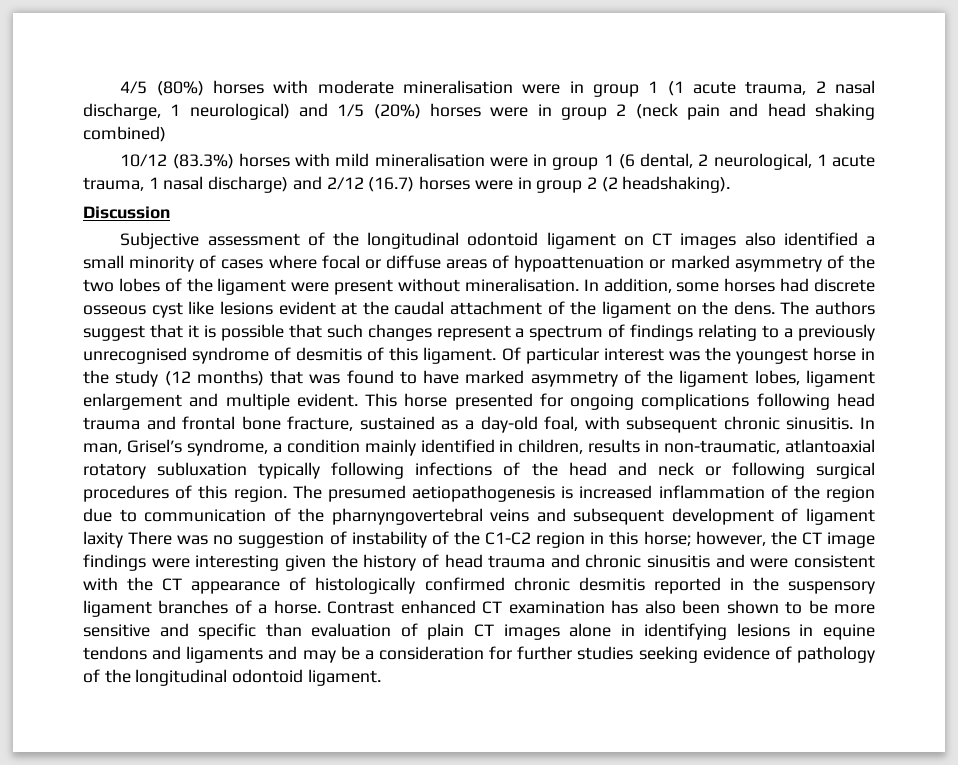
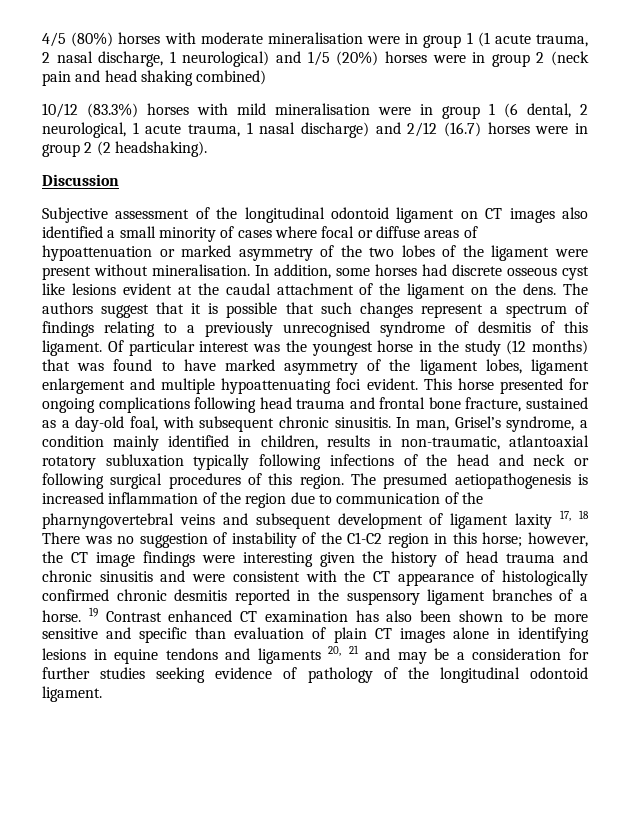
(290, 401) none -> [221,378,362,394] hypoattenuating foci
(123, 539) none -> [560,510,590,521] 17, 18
(321, 607) none -> [88,607,98,617] 19
(264, 654) none -> [328,645,359,656] 20, 21

